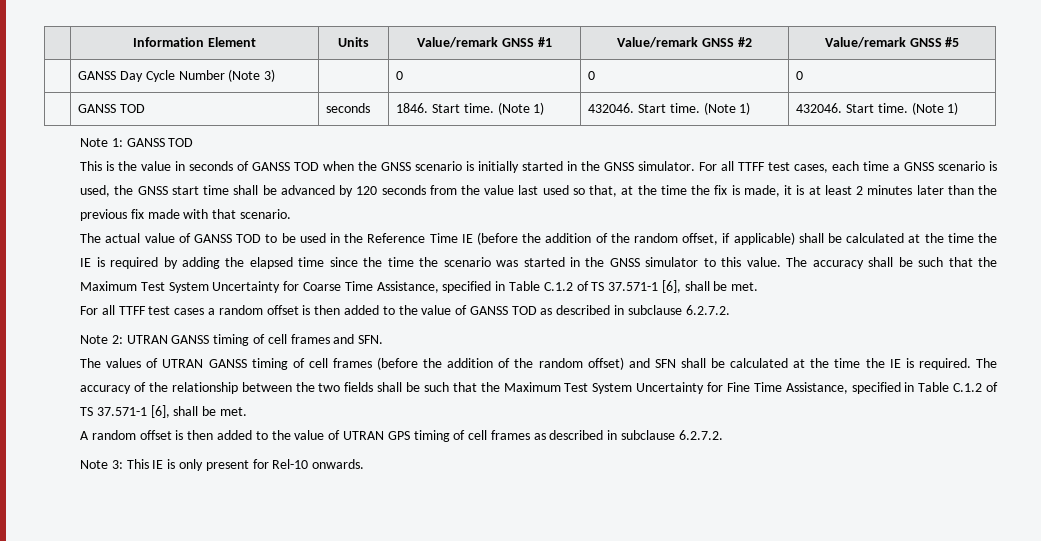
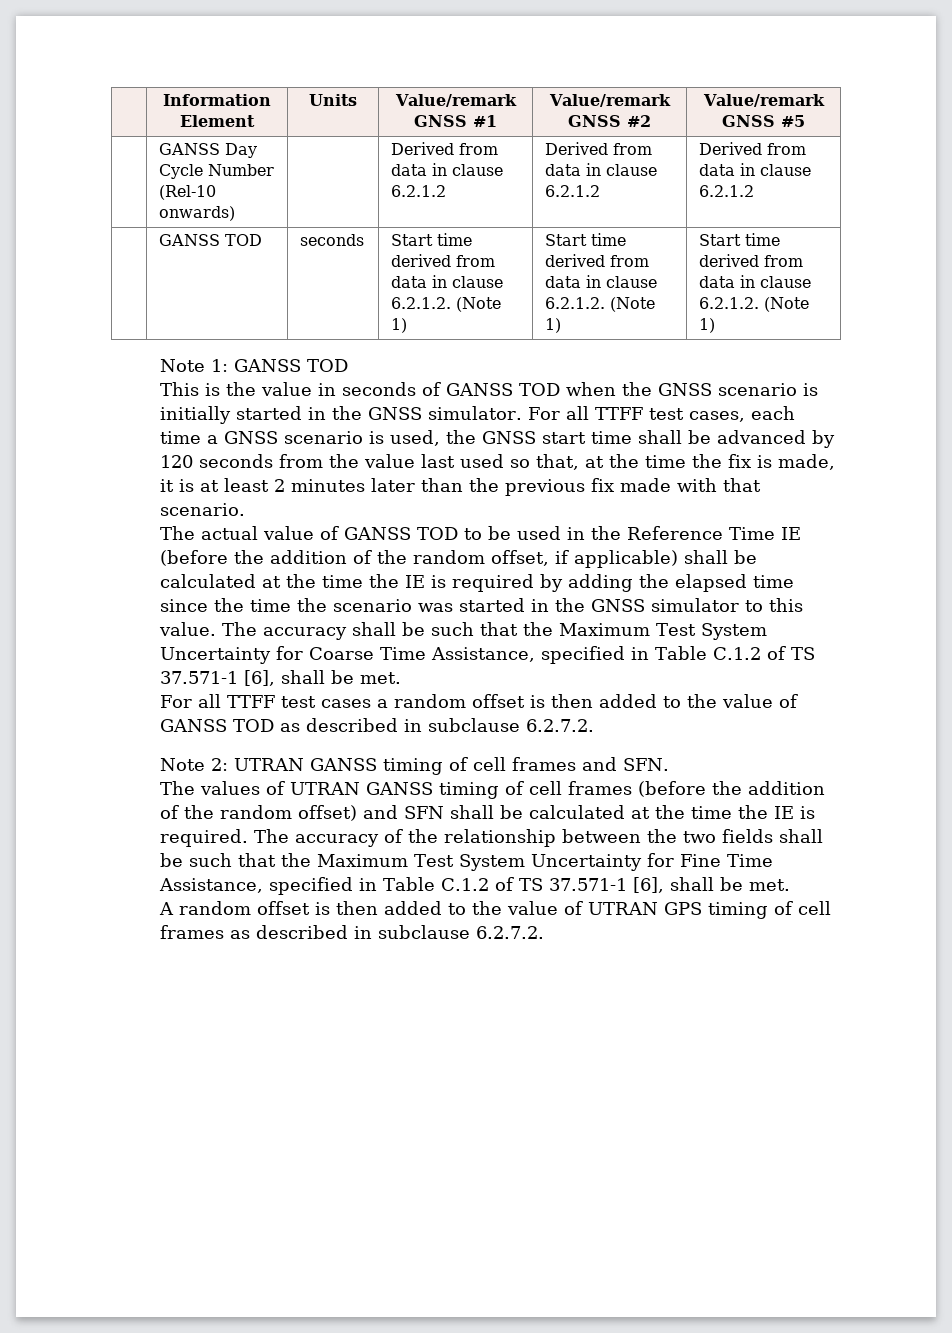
[228,69,276,82] [396,71,404,80] [588,71,596,80] [796,71,804,80] [78,104,145,113] [326,103,371,113] [396,102,545,115] [588,102,751,115] [796,103,908,113] (Note 3) | | 0 | 0 | 0 // | GANSS TOD | seconds | 1846. Start time. (Note 1) | 432046. Start time. (Note 1) | 432046. Start time. -> [159,185,217,200] [159,206,236,221] [391,142,499,155] [391,163,504,176] [391,185,447,197] [545,142,653,155] [545,163,658,176] [545,185,601,197] [699,142,807,155] [699,163,812,176] [699,185,755,197] [159,234,263,246] [300,234,365,246] [391,233,473,246] [391,254,496,267] [391,275,504,288] [391,297,502,312] [391,318,408,333] [545,233,627,246] [545,254,650,267] [545,275,658,288] [545,297,656,312] [545,318,562,333] [699,233,781,246] [699,254,804,267] [699,275,812,288] [699,297,760,309] (Rel-10 onwards) | | Derived from data in clause 6.2.1.2 | Derived from data in clause 6.2.1.2 | Derived from data in clause 6.2.1.2 // | GANSS TOD | seconds | Start time derived from data in clause 6.2.1.2. (Note 1) | Start time derived from data in clause 6.2.1.2. (Note 1) | Start time derived from data in clause 6.2.1.2.
[80,459,365,471] // Note 3: This IE is only present for Rel-10 onwards. -> (545, 932) none

